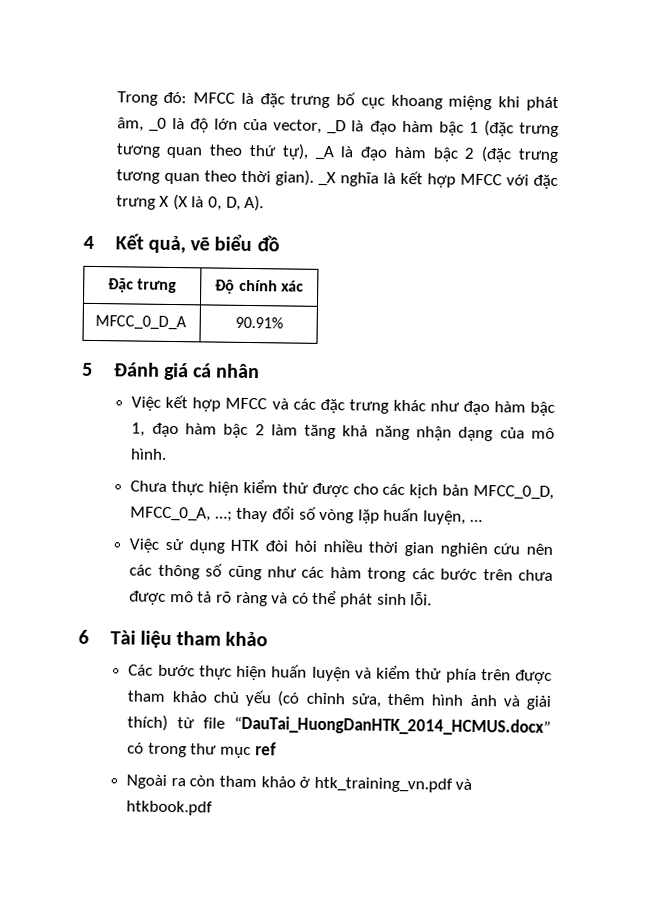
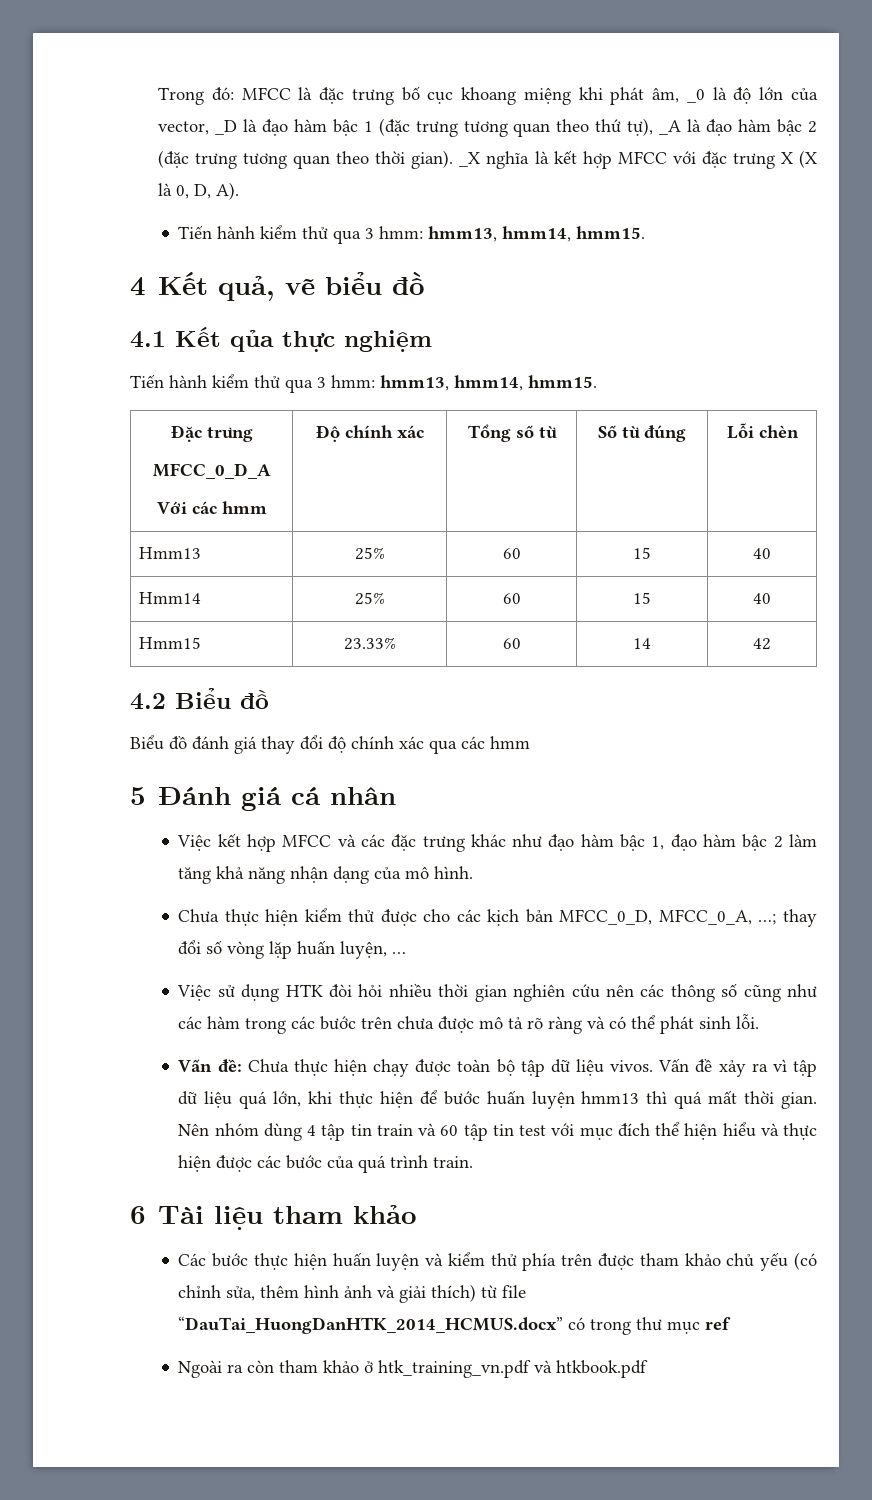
(265, 203) none -> [178,225,646,244] // Tiến hành kiểm thử qua 3 hmm: hmm13, hmm14, hmm15.
[107,278,178,294] [215,279,304,294] [95,315,188,331] [234,316,283,329] // Đặc trưng | Độ chính xác // MFCC_0_D_A | 90.91% -> [130,327,433,352] [130,374,597,393] [170,425,253,442] [152,463,271,479] [156,501,267,514] [315,425,424,442] [467,424,557,442] [598,425,686,442] [726,423,799,439] [139,547,202,559] [354,547,385,560] [502,548,521,559] [633,547,651,559] [753,548,771,559] [139,592,202,604] [354,592,385,605] [502,593,521,604] [633,592,651,604] [753,593,771,604] [139,637,202,649] [343,637,396,650] [502,638,521,649] [633,638,651,649] [753,638,771,650] [130,688,270,710] [130,735,530,754] // 4.1 Kết qủa thực nghiệm // Tiến hành kiểm thử qua 3 hmm: hmm13, hmm14, hmm15. // Đặc trưng // MFCC_0_D_A // Với các hmm | Độ chính xác | Tổng số từ | Số từ đúng | Lỗi chèn // Hmm13 | 25% | 60 | 15 | 40 // Hmm14 | 25% | 60 | 15 | 40 // Hmm15 | 23.33% | 60 | 14 | 42 // 4.2 Biểu đồ // Biểu đồ đánh giá thay đổi độ chính xác qua các hmm
(433, 599) none -> [178,1058,818,1077] [178,1090,818,1109] [178,1122,817,1141] [178,1155,474,1173] // Vấn đề: Chưa thực hiện chạy được toàn bộ tập dữ liệu vivos. Vấn đề xảy ra vì tập dữ liệu quá lớn, khi thực hiện để bước huấn luyện hmm13 thì quá mất thời gian. Nên nhóm dùng 4 tập tin train và 60 tập tin test với mục đích thể hiện hiểu và thực hiện được các bước của quá trình train.

